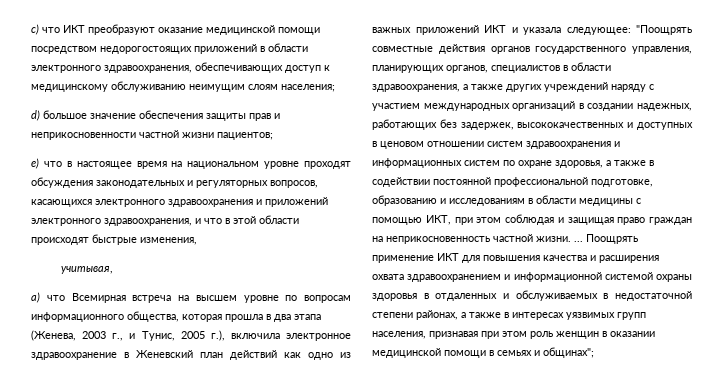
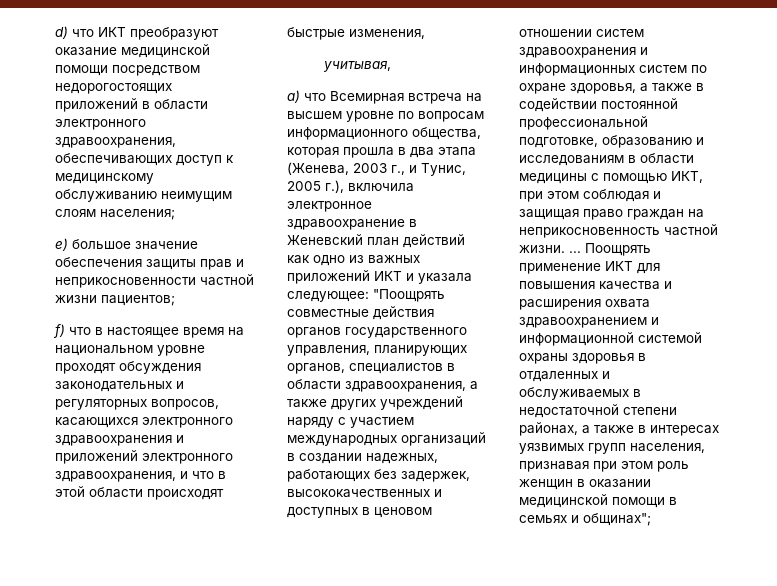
[31,24,39,35] c) -> [55,26,68,39] d)
[31,110,40,121] d) -> [55,238,68,251] e)
[31,158,39,169] e) -> [53,324,65,338] f)

